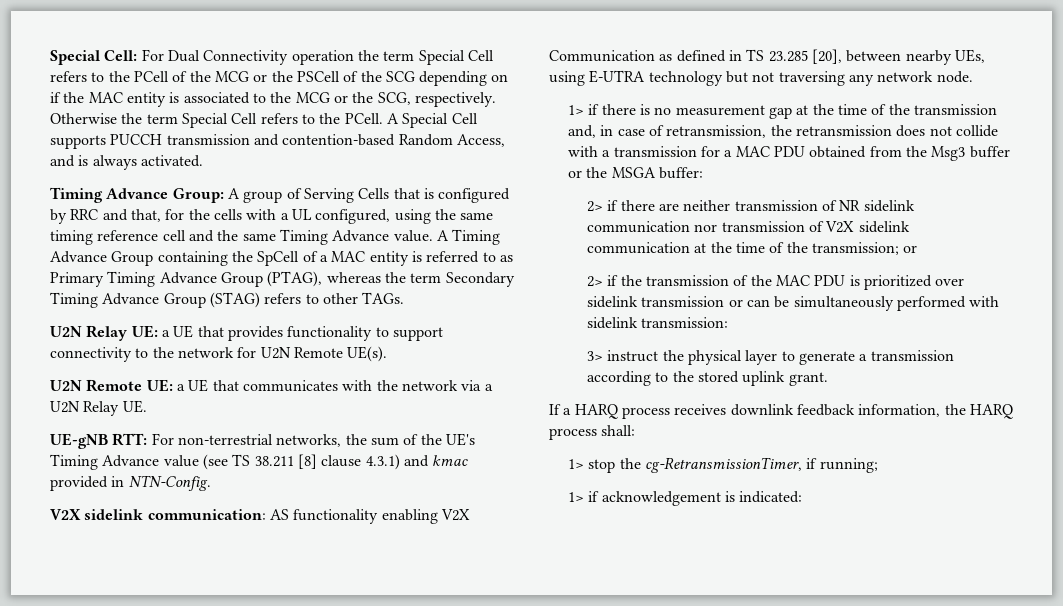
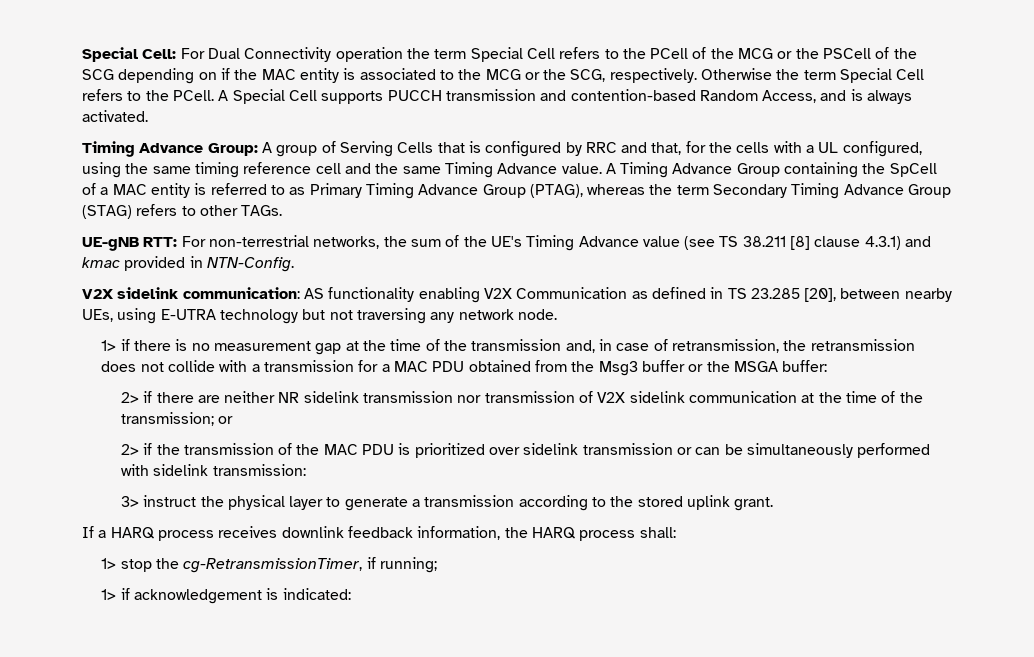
[50,325,443,341] [50,346,388,362] [50,379,493,392] [50,400,147,416] // U2N Relay UE: a UE that provides functionality to support connectivity to the network for U2N Remote UE(s). // U2N Remote UE: a UE that communicates with the network via a U2N Relay UE. -> (283, 210) none
[734,200,837,211] transmission of -> (276, 397) none
[587,221,691,233] communication -> [363,391,454,403] transmission

